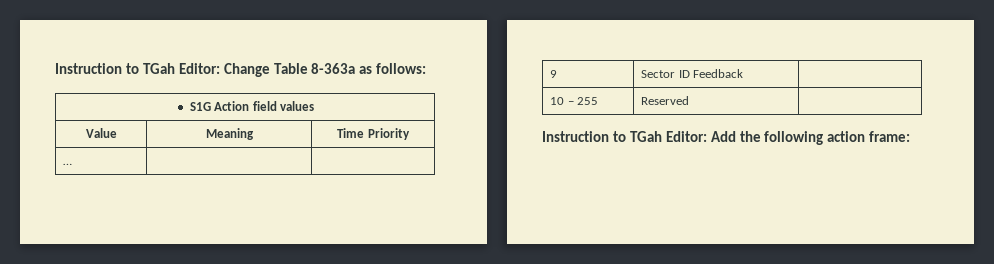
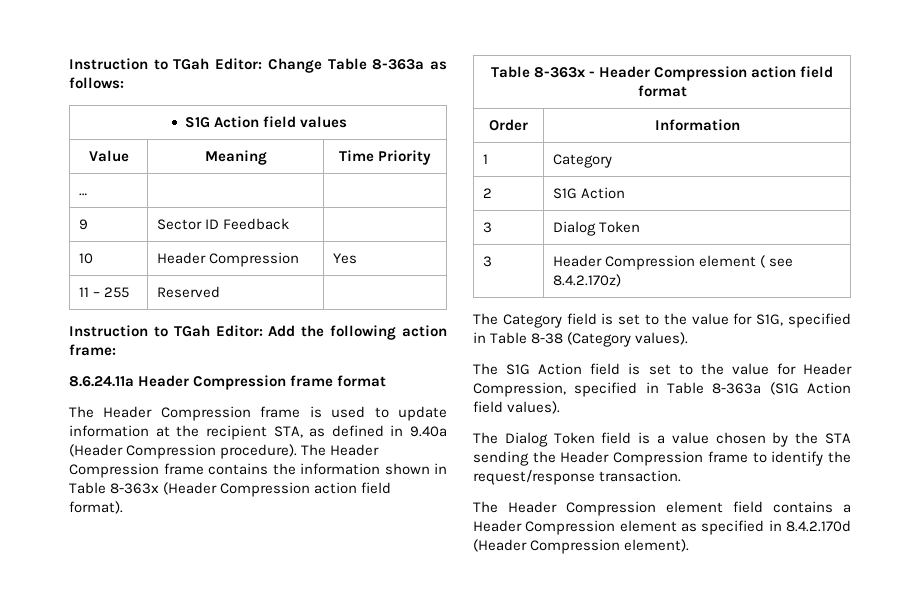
(565, 101) none -> [156,252,299,267] [332,253,357,264] [78,287,89,297] | Header Compression | Yes // 11
(911, 136) none -> [69,375,387,390] [69,406,448,421] [69,425,447,440] [69,444,380,459] [69,463,447,478] [69,482,392,497] [69,501,123,514] [490,66,834,81] [637,85,687,97] [489,119,528,131] [654,119,740,131] [482,154,488,164] [552,154,612,168] [482,188,492,198] [552,187,625,199] [482,222,492,233] [552,221,640,236] [482,256,492,267] [552,255,793,270] [552,274,621,287] [473,313,851,328] [473,332,689,347] [473,363,852,375] [473,382,851,397] [473,401,561,414] [473,432,851,447] [473,451,851,466] [473,470,682,485] [473,501,851,516] [473,520,851,535] [473,539,690,554] // 8.6.24.11a Header Compression frame format // The Header Compression frame is used to update information at the recipient STA, as defined in 9.40a (Header Compression procedure). The Header Compression frame contains the information shown in Table 8-363x (Header Compression action field format). // Table 8-363x - Header Compression action field format // Order | Information // 1 | Category // 2 | S1G Action // 3 | Dialog Token // 3 | Header Compression element ( see 8.4.2.170z) // The Category field is set to the value for S1G, specified in Table 8-38 (Category values). // The S1G Action field is set to the value for Header Compression, specified in Table 8-363a (S1G Action field values). // The Dialog Token field is a value chosen by the STA sending the Header Compression frame to identify the request/response transaction. // The Header Compression element field contains a Header Compression element as specified in 8.4.2.170d (Header Compression element).

